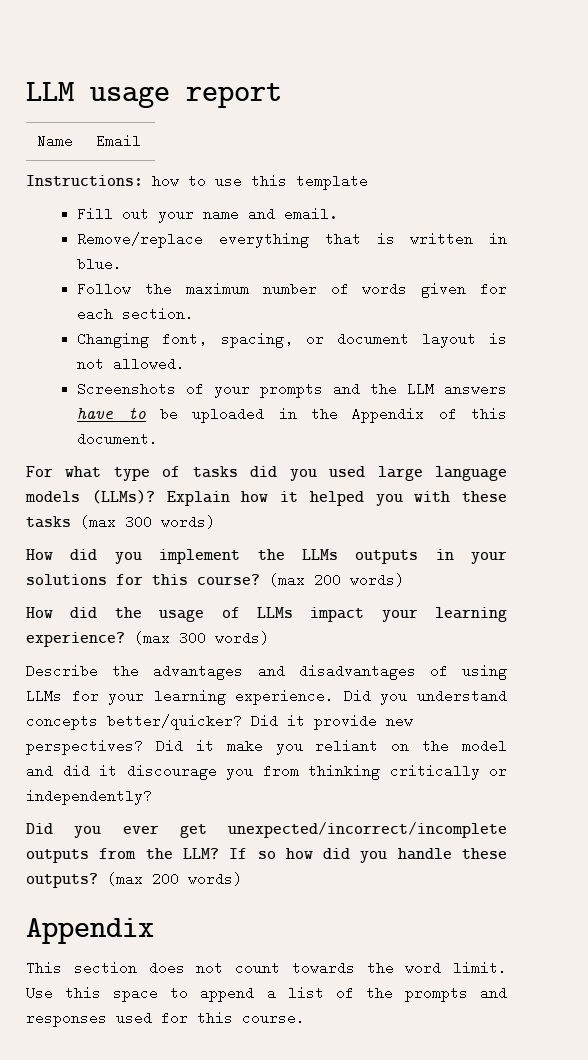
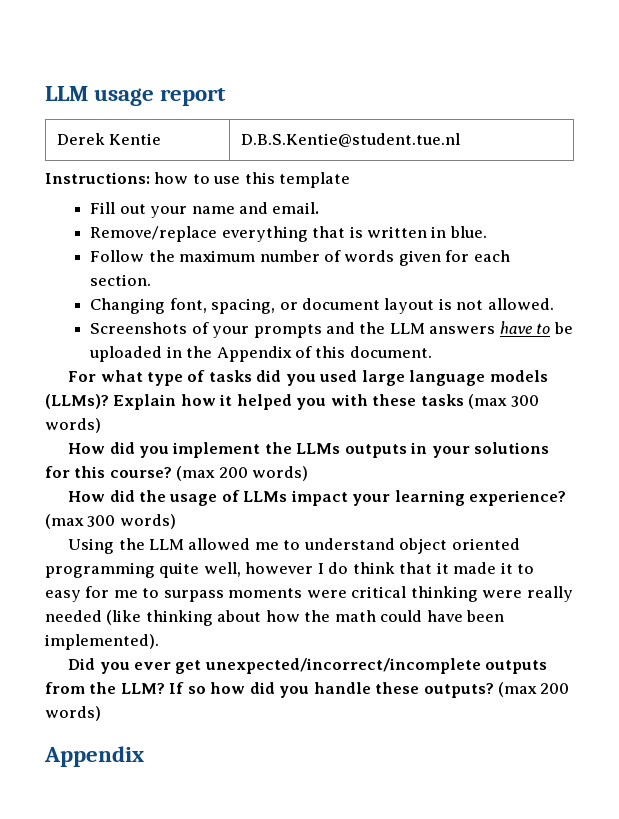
[37,134,74,148] [96,134,142,148] Name | Email -> [56,133,162,145] [240,133,460,147] Derek Kentie | D.B.S.Kentie@student.tue.nl
[26,664,508,680] [26,689,507,705] [26,714,413,730] [26,739,507,755] [26,764,507,780] [26,789,152,805] Describe the advantages and disadvantages of using LLMs for your learning experience. Did you understand concepts better/quicker? Did it provide new perspectives? Did it make you reliant on the model and did it discourage you from thinking critically or independently? -> [68,538,520,554] [45,562,535,578] [45,586,573,602] [45,610,505,626] [45,634,159,650] Using the LLM allowed me to understand object oriented programming quite well, however I do think that it made it to easy for me to surpass moments were critical thinking were really needed (like thinking about how the math could have been implemented).
[26,961,507,975] [26,986,508,1002] [26,1011,305,1027] // This section does not count towards the word limit. Use this space to append a list of the prompts and responses used for this course. -> (144, 756) none

